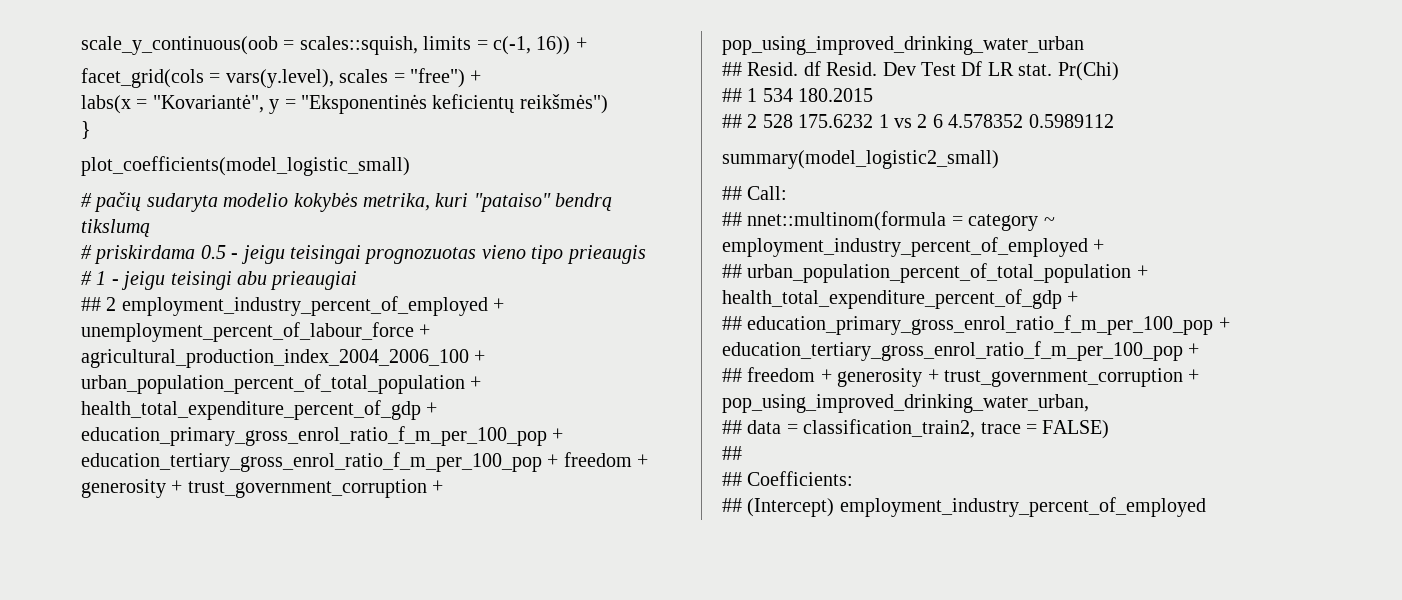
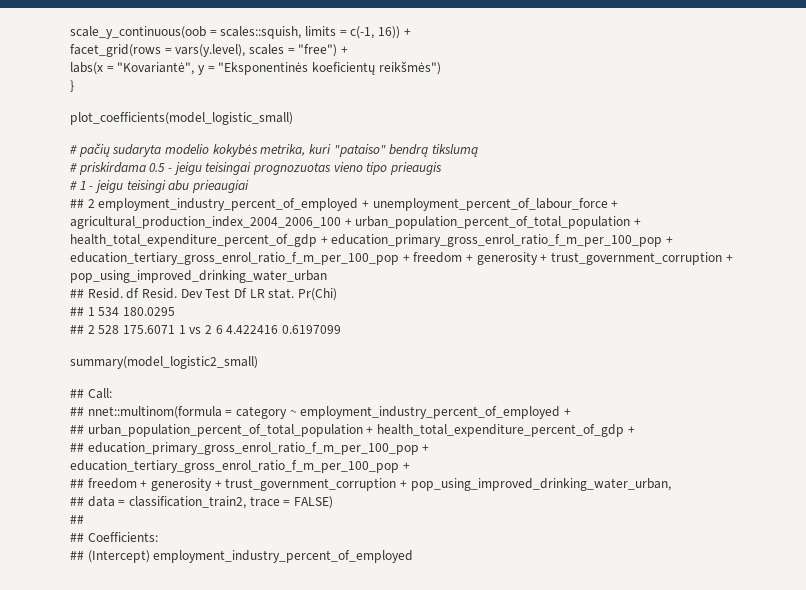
[81,68,204,88] facet_grid(cols -> [70,44,161,57] facet_grid(rows
[432,94,516,113] keficientų -> [311,62,375,75] koeficientų
[798,88,874,102] 180.2015 -> [122,307,175,316] 180.0295
[798,114,874,128] 175.6232 -> [122,325,175,334] 175.6071
[948,114,1114,128] 4.578352 0.5989112 -> [226,325,341,334] 4.422416 0.6197099

